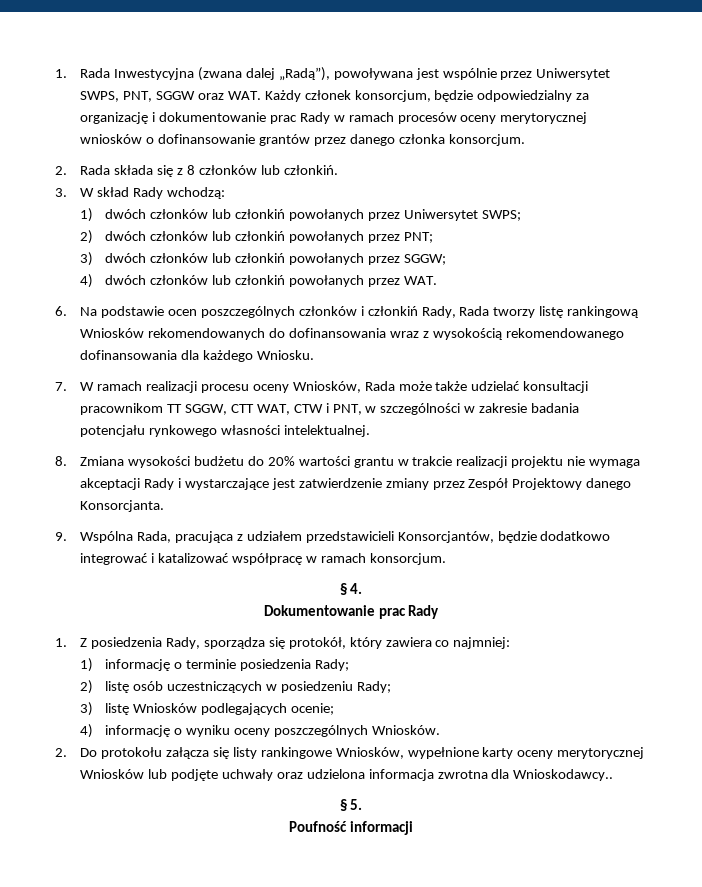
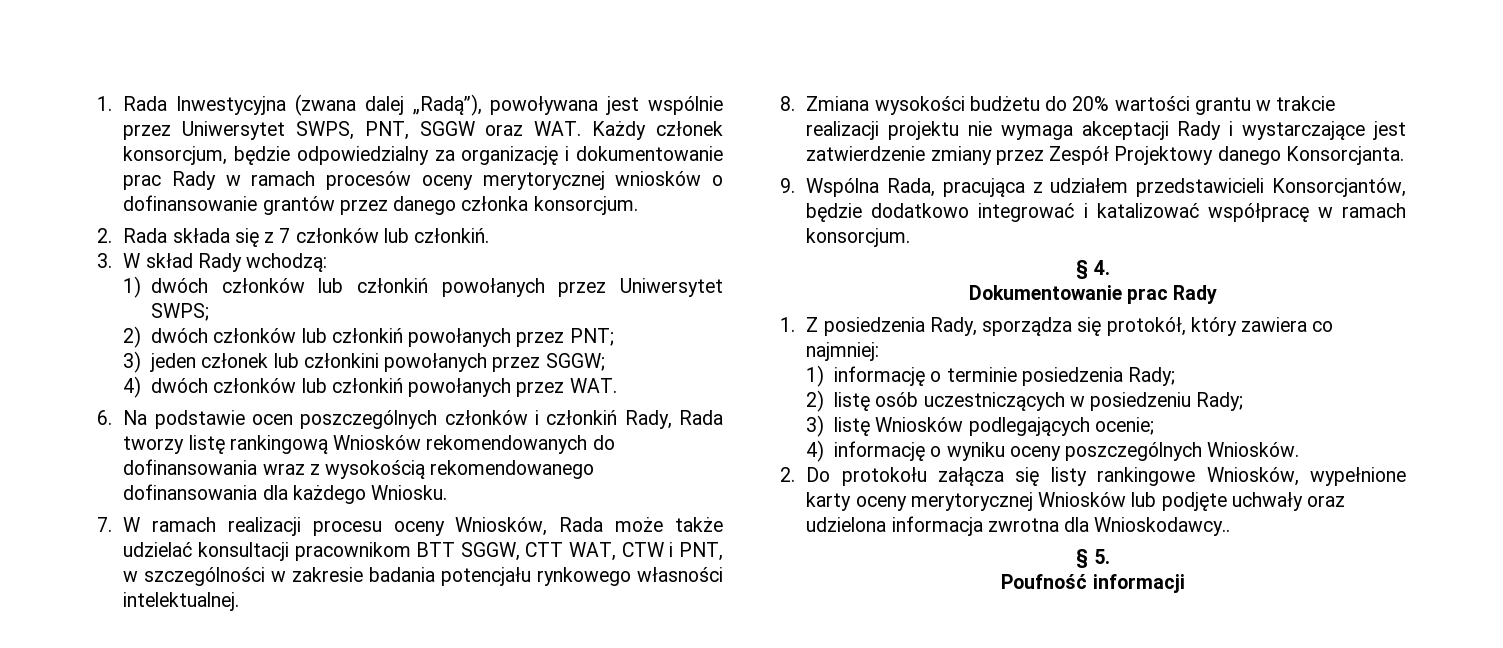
[186,165,195,175] 8 -> [279,228,291,243] 7
[105,253,285,263] dwóch członków lub członkiń -> [150,353,379,372] jeden członek lub członkini
[167,404,183,413] TT -> [416,542,456,557] BTT

